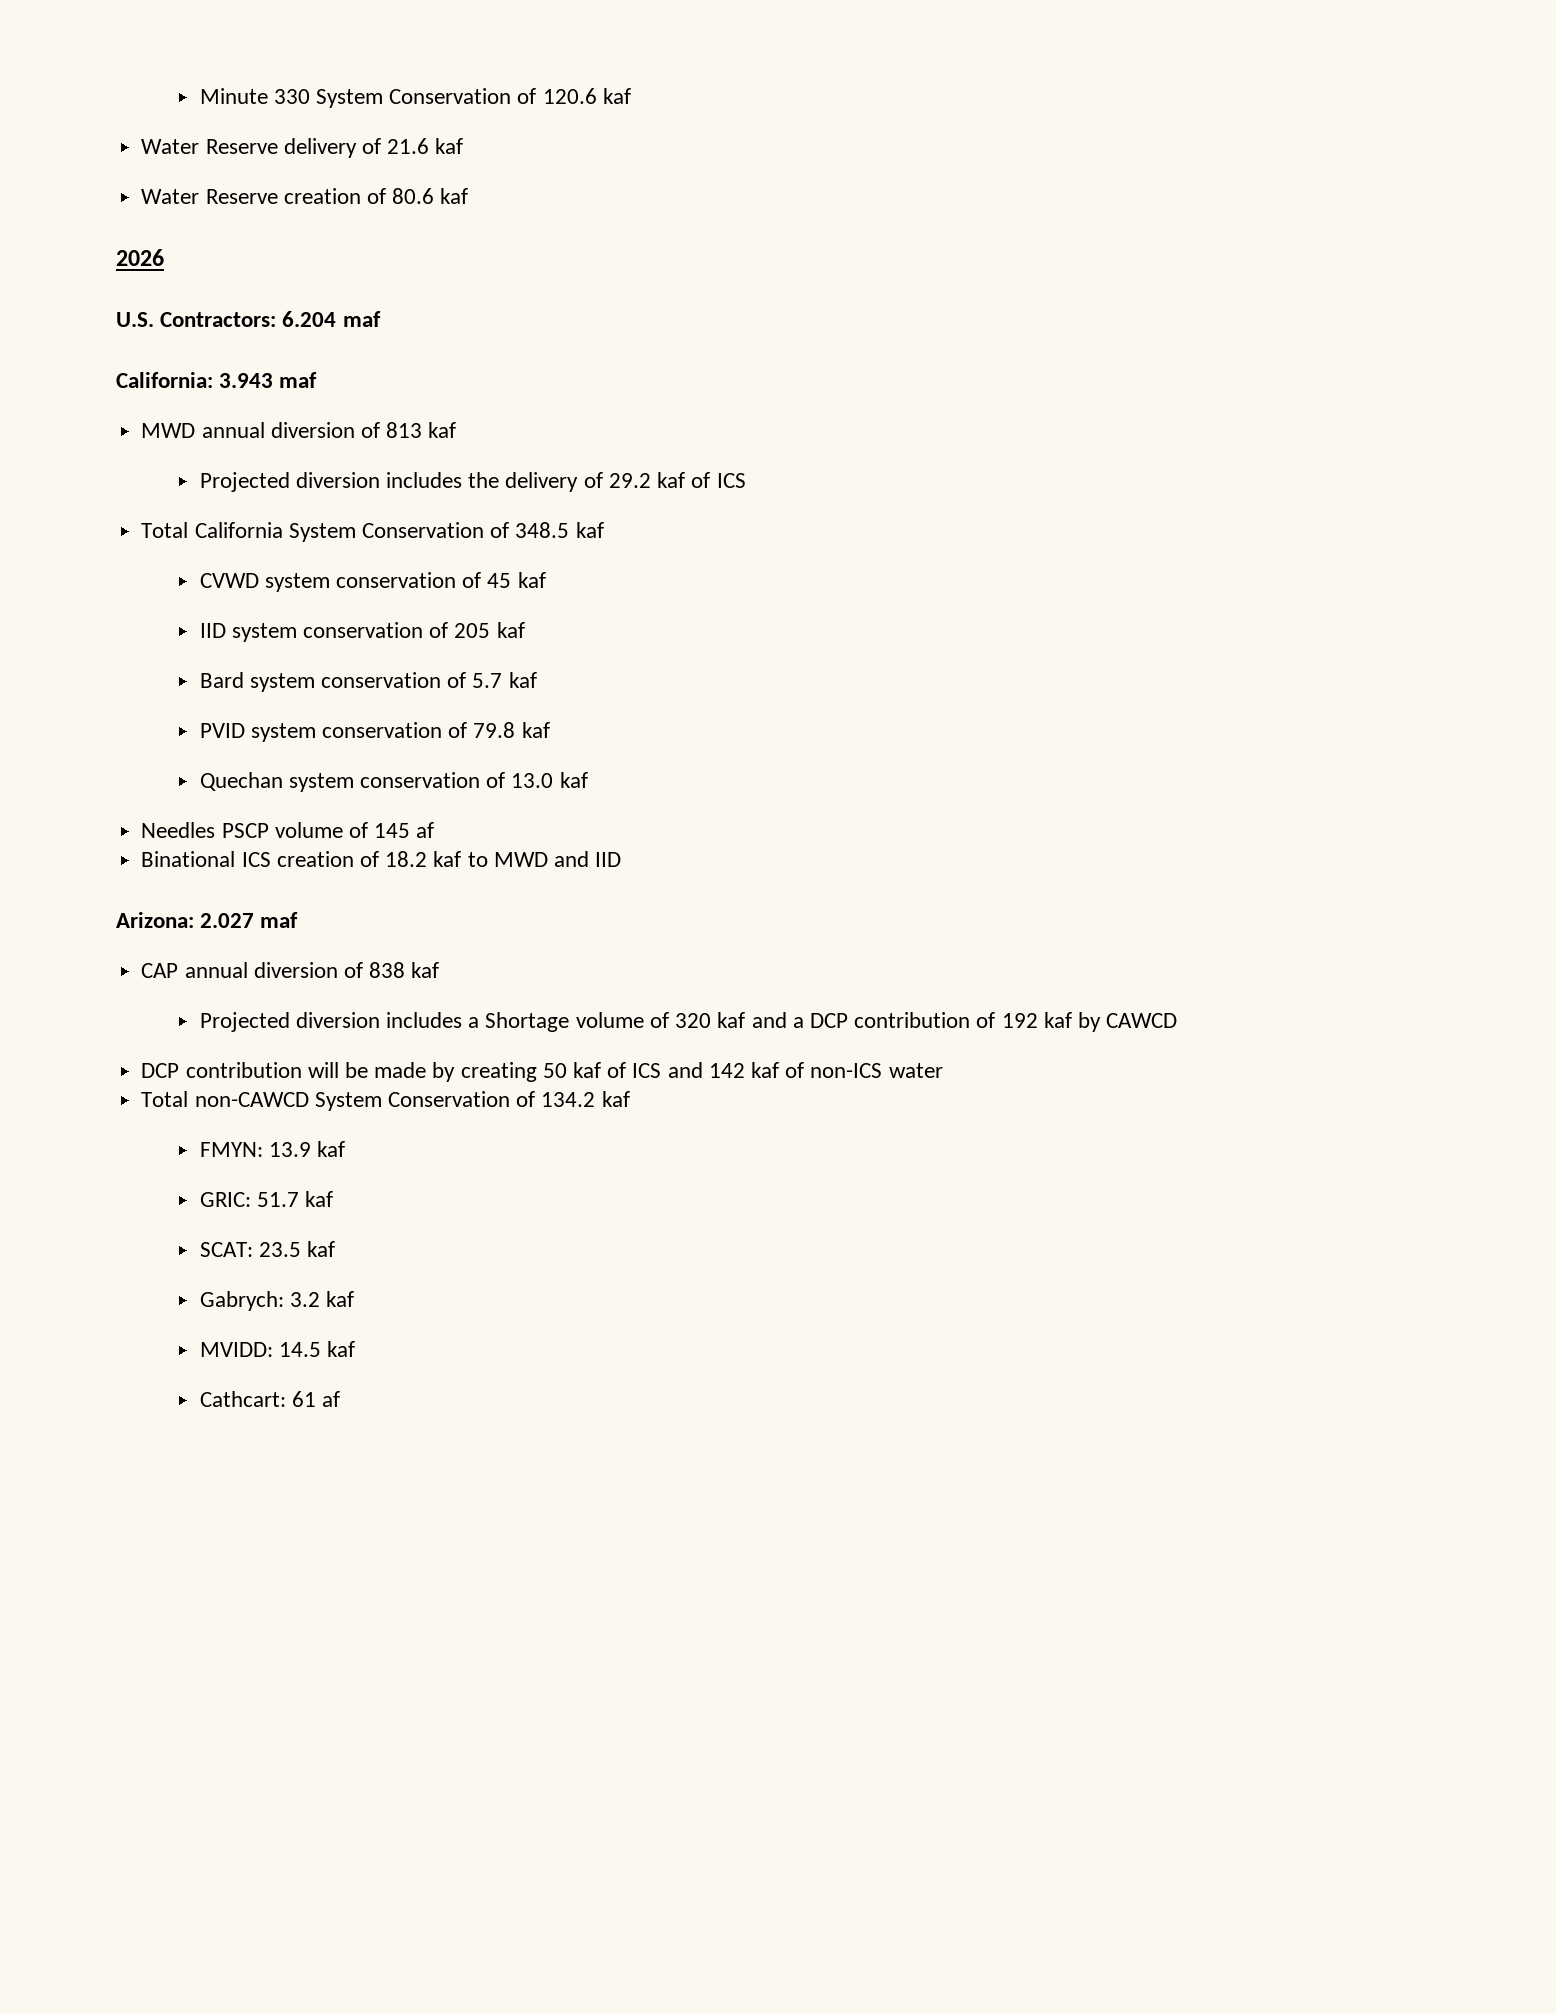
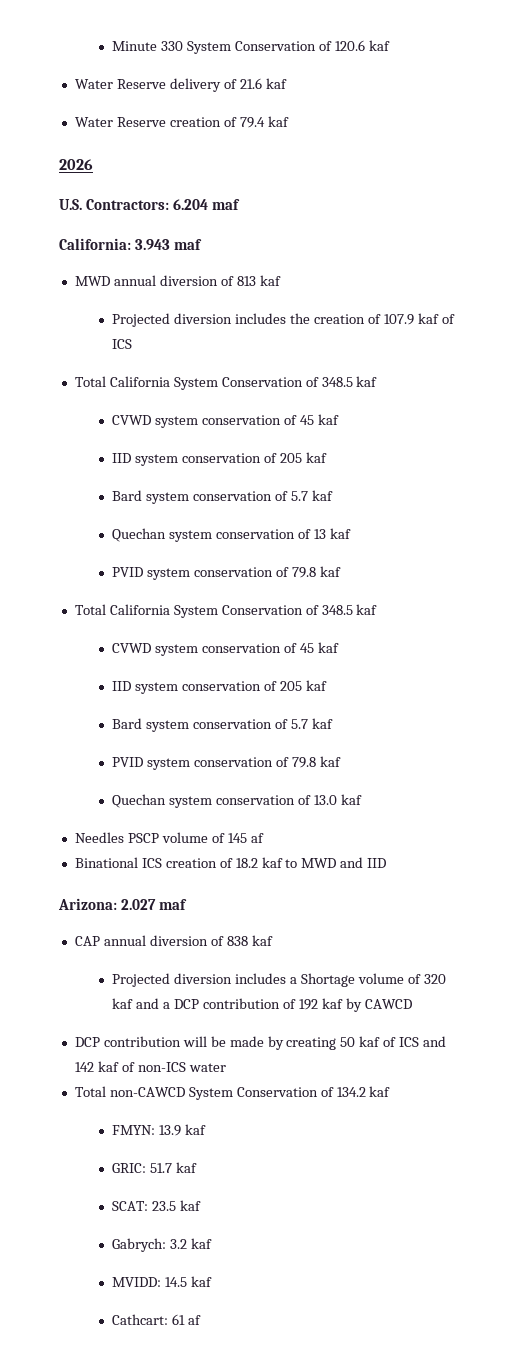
[392,188,435,204] 80.6 -> [239,117,265,128] 79.4
[505,472,651,492] delivery of 29.2 -> [314,314,414,325] creation of 107.9
(537, 680) none -> [112,528,351,542] [112,566,341,580] [74,604,378,618] [112,642,339,656] [112,680,327,694] [112,718,333,732] // Quechan system conservation of 13 kaf // PVID system conservation of 79.8 kaf // Total California System Conservation of 348.5 kaf // CVWD system conservation of 45 kaf // IID system conservation of 205 kaf // Bard system conservation of 5.7 kaf

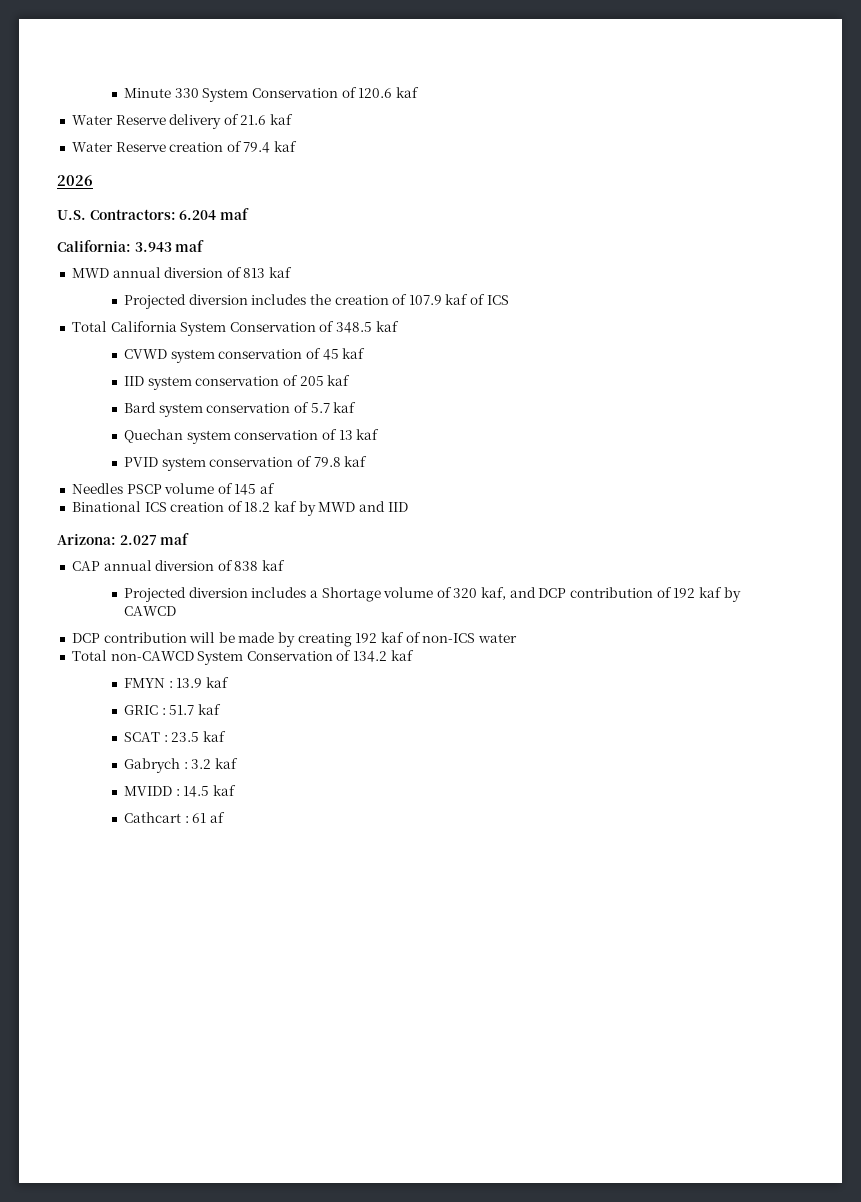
[74,604,378,618] [112,642,339,656] [112,680,327,694] [112,718,333,732] [112,756,341,770] [112,794,362,808] // Total California System Conservation of 348.5 kaf // CVWD system conservation of 45 kaf // IID system conservation of 205 kaf // Bard system conservation of 5.7 kaf // PVID system conservation of 79.8 kaf // Quechan system conservation of 13.0 kaf -> (368, 461) none
[285,859,298,868] to -> [298,501,316,516] by
[112,998,171,1009] kaf and a -> [481,587,536,600] kaf, and
[340,1036,447,1047] [74,1062,94,1072] 50 kaf of ICS and 142 -> [355,633,378,643] 192
[112,1125,156,1135] FMYN: -> [123,678,173,688] FMYN :
[112,1163,147,1173] GRIC: -> [123,705,166,715] GRIC :
[112,1201,149,1211] SCAT: -> [123,732,168,742] SCAT :
[112,1238,167,1252] Gabrych: -> [123,758,188,773] Gabrych :
[112,1277,162,1287] MVIDD: -> [123,786,180,796] MVIDD :
[112,1314,169,1325] Cathcart: -> [123,812,189,823] Cathcart :

